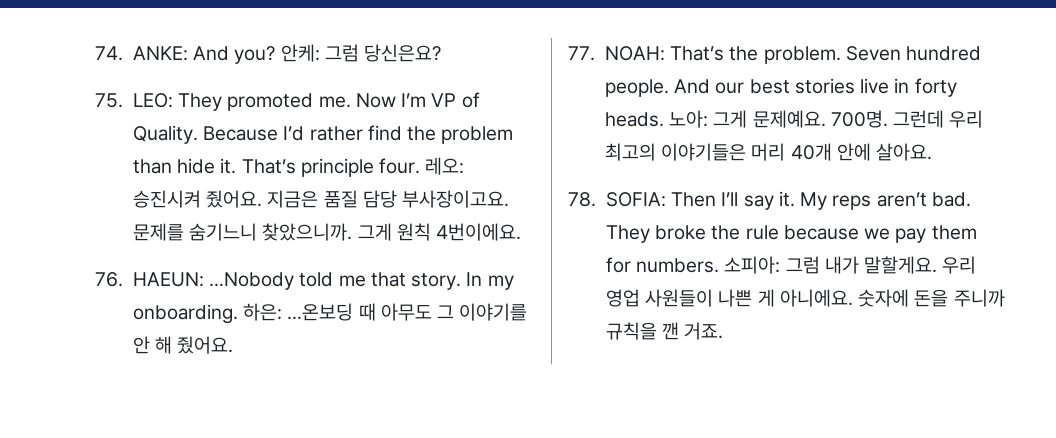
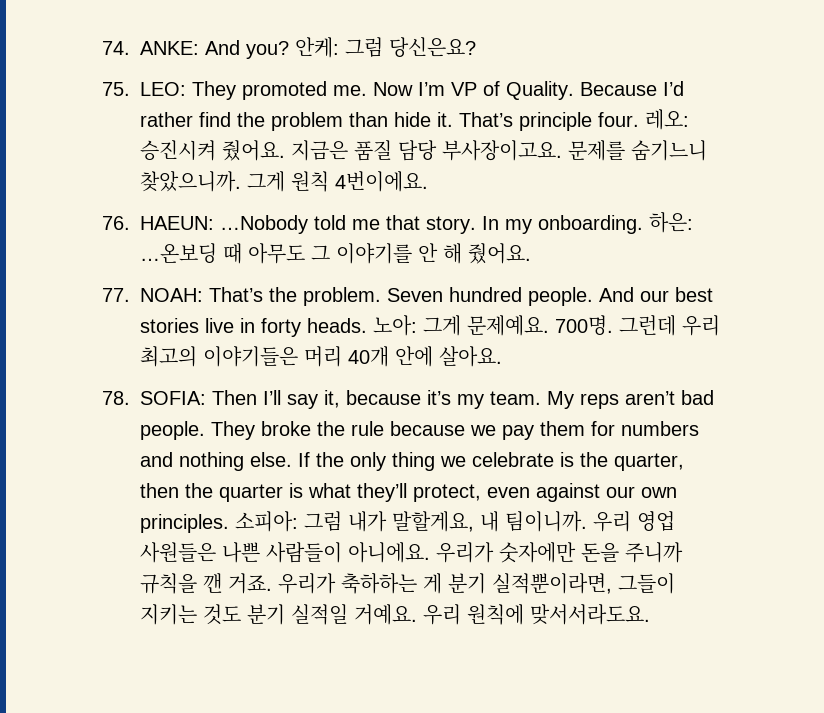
[778,191,795,207] it. -> [324,390,541,409] it, because it’s my team.
[931,192,971,207] bad. -> [681,390,714,405] [140,421,205,440] bad people.
[636,256,977,274] [605,289,910,307] numbers. 소피아: 그럼 내가 말할게요. 우리 영업 사원들이 나쁜 게 아니에요. 숫자에 -> [621,421,699,436] [140,452,684,471] [140,483,677,502] [140,511,675,533] [140,542,576,563] numbers and nothing else. If the only thing we celebrate is the quarter, then the quarter is what they’ll protect, even against our own principles. 소피아: 그럼 내가 말할게요, 내 팀이니까. 우리 영업 사원들은 나쁜 사람들이 아니에요. 우리가 숫자에만
(724, 331) none -> [278,573,675,594] [140,604,650,625] 우리가 축하하는 게 분기 실적뿐이라면, 그들이 지키는 것도 분기 실적일 거예요. 우리 원칙에 맞서서라도요.

